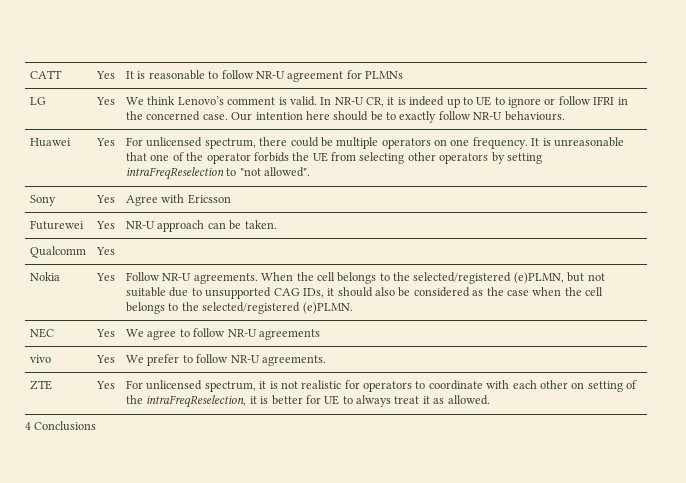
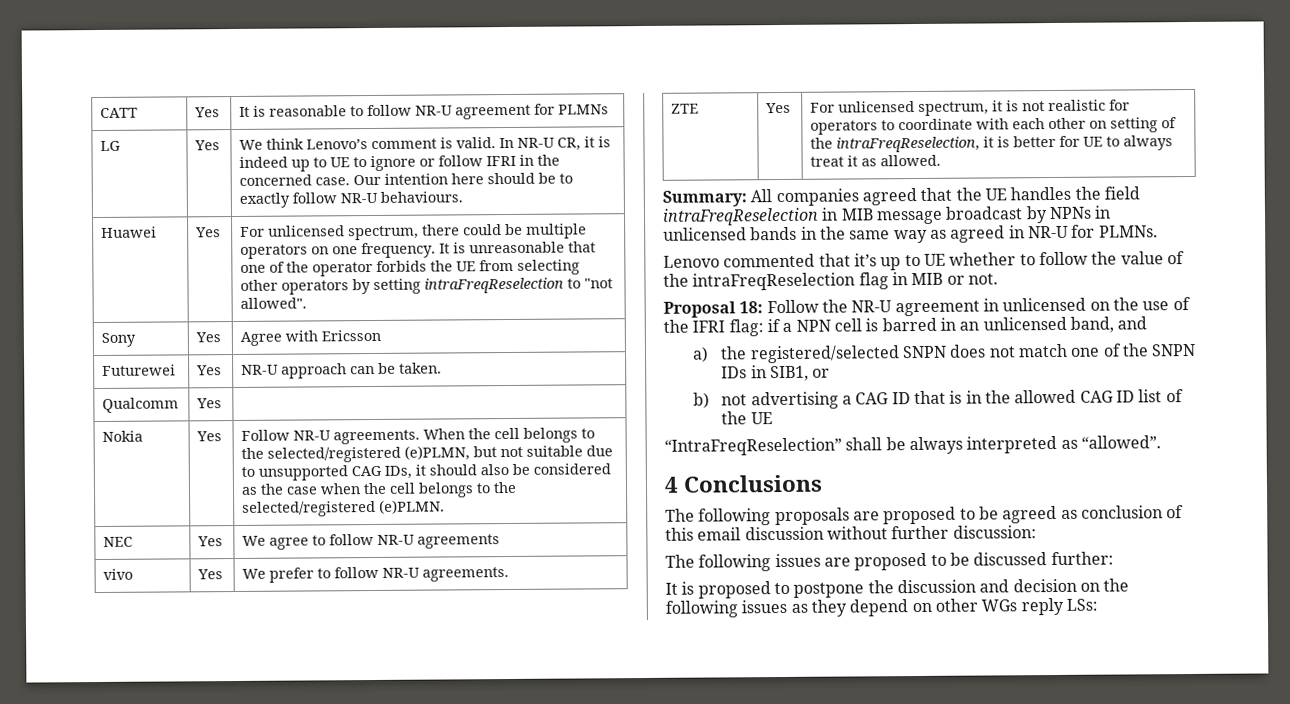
[25,421,97,431] 4 Conclusions -> [662,186,1140,207] [662,205,1112,226] [663,224,1158,244] [663,251,1185,271] [663,272,998,291] [663,296,1191,318] [663,316,1148,337] [691,343,1197,364] [721,365,831,382] [692,389,1184,410] [721,411,773,425] [664,435,1161,456] [664,474,824,493] [665,505,1185,526] [665,525,1037,541] [665,551,1114,572] [665,578,1130,599] [665,597,1098,618] Summary: All companies agreed that the UE handles the field intraFreqReselection in MIB message broadcast by NPNs in unlicensed bands in the same way as agreed in NR-U for PLMNs. // Lenovo commented that it’s up to UE whether to follow the value of the intraFreqReselection flag in MIB or not. // Proposal 18: Follow the NR-U agreement in unlicensed on the use of the IFRI flag: if a NPN cell is barred in an unlicensed band, and // a) the registered/selected SNPN does not match one of the SNPN IDs in SIB1, or // b) not advertising a CAG ID that is in the allowed CAG ID list of the UE // “IntraFreqReselection” shall be always interpreted as “allowed”. // 4 Conclusions // The following proposals are proposed to be agreed as conclusion of this email discussion without further discussion: // The following issues are proposed to be discussed further: // It is proposed to postpone the discussion and decision on the following issues as they depend on other WGs reply LSs:

